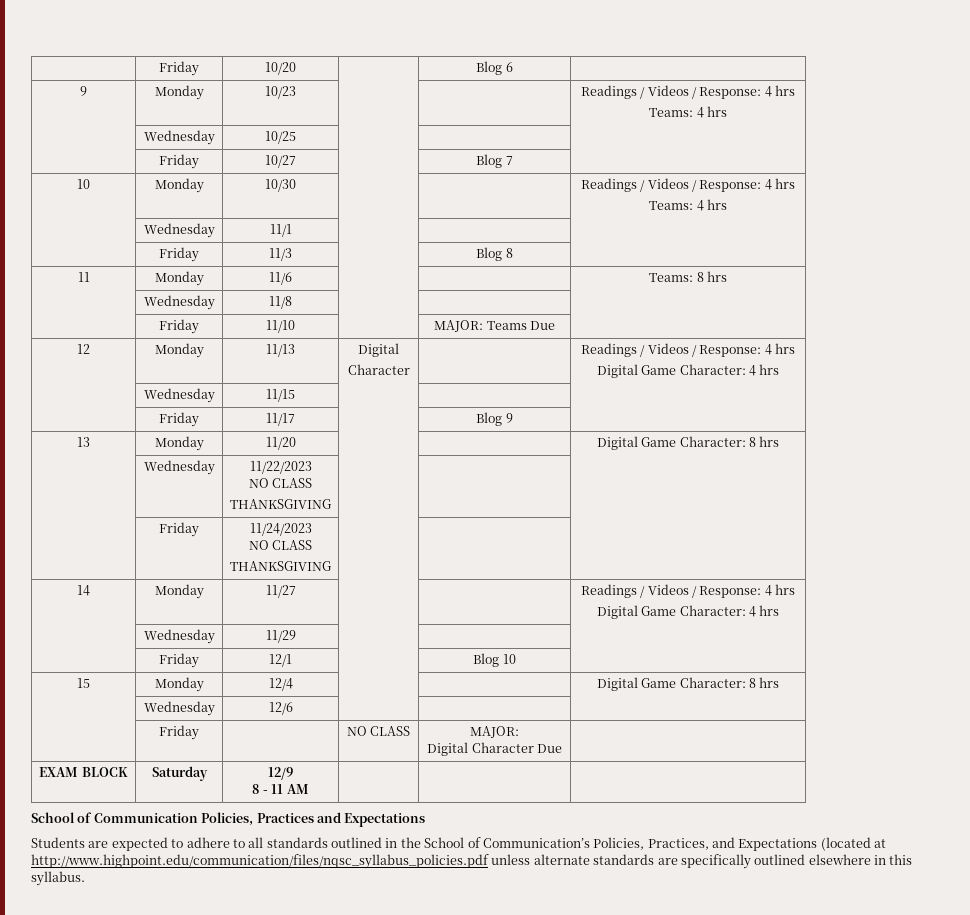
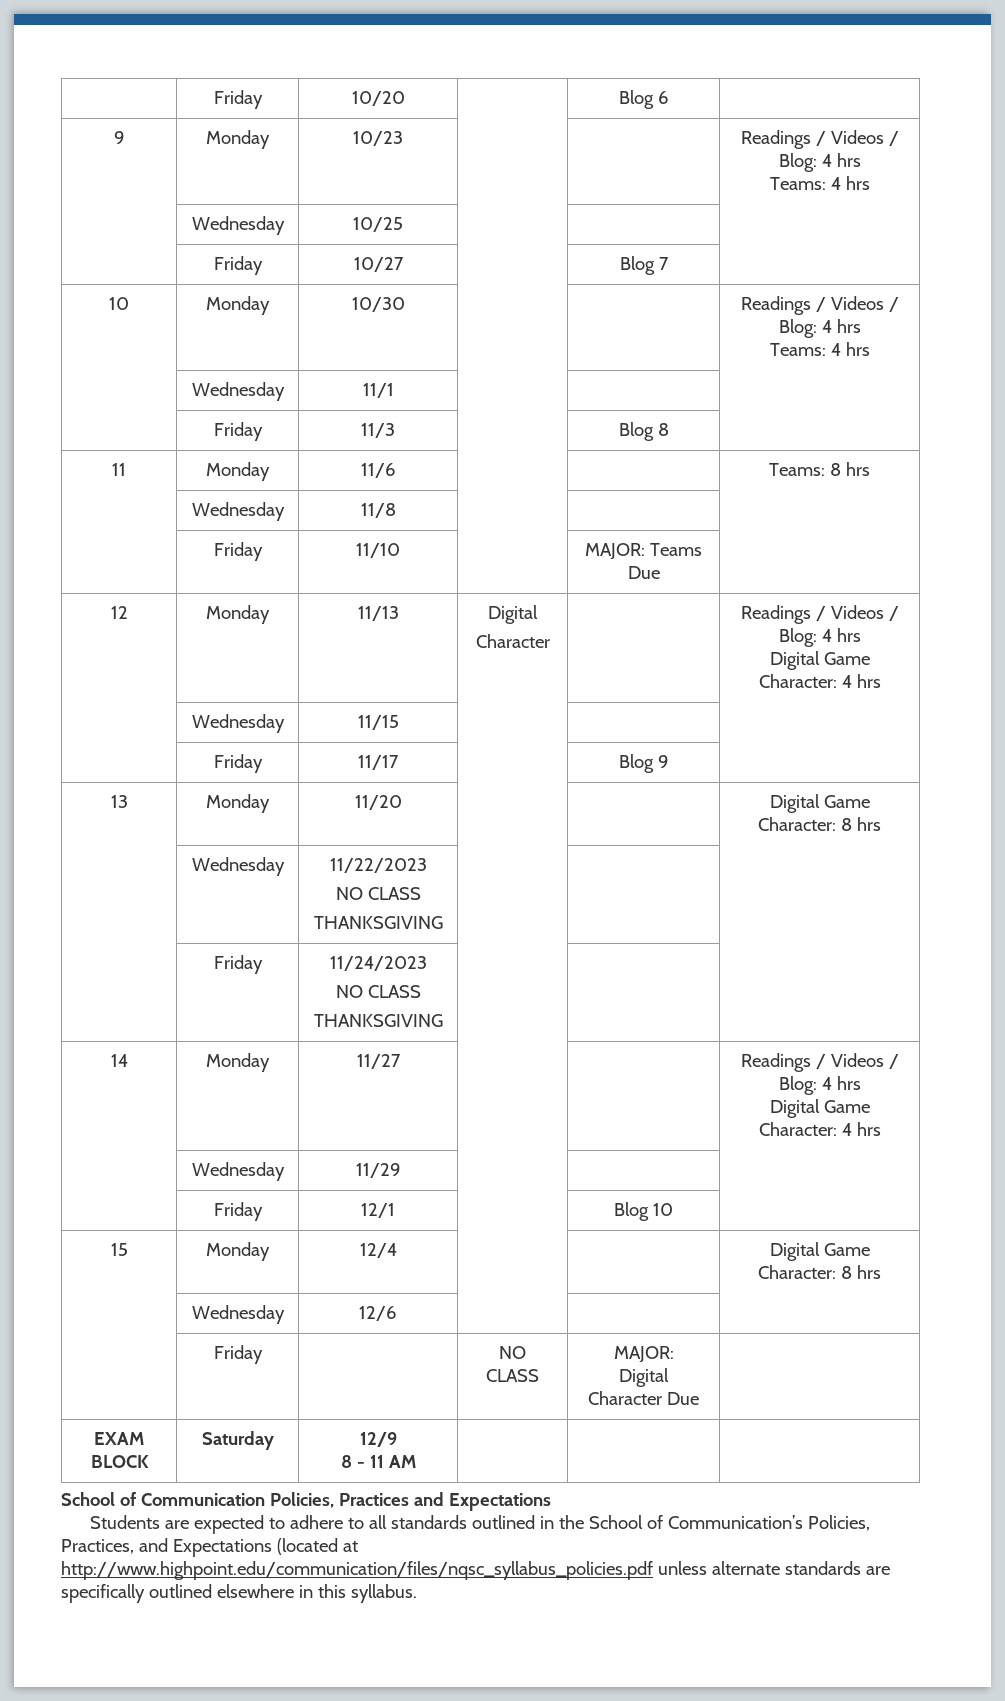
[699,87,762,99] Response: -> [778,153,817,172] Blog:
[699,180,762,192] Response: -> [778,319,817,338] Blog:
[699,345,762,357] Response: -> [778,628,817,647] Blog:
[699,586,762,598] Response: -> [778,1076,817,1095] Blog:

